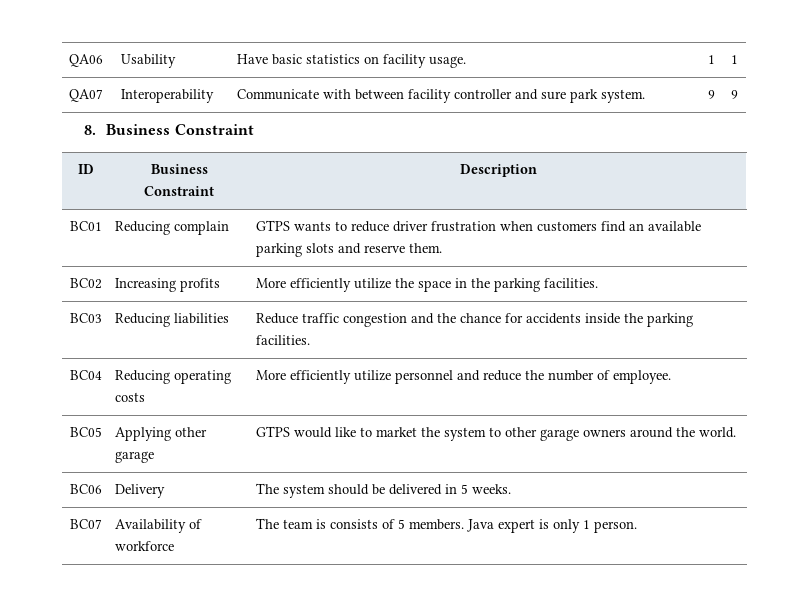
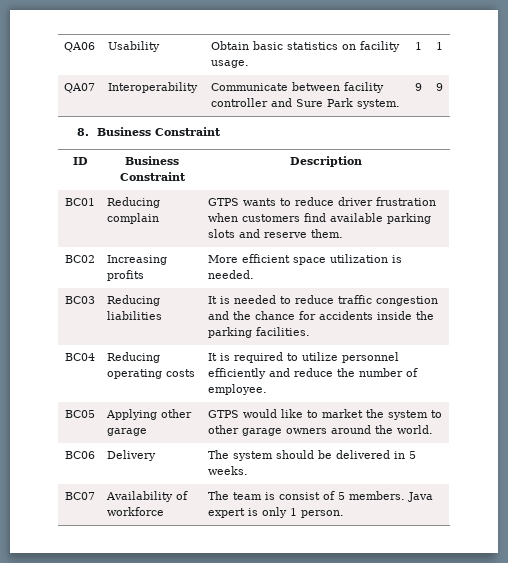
[236,54,268,64] Have -> [211,41,250,50] Obtain
[322,89,351,99] with -> (289, 87) none
[540,89,598,103] sure park -> [296,98,354,107] Sure Park
[628,223,644,231] an -> (327, 217) none
[289,278,598,292] [69,313,102,323] [114,313,229,327] [255,313,298,324] efficiently utilize the space in the parking facilities. // BC03 | Reducing liabilities | Reduce -> [242,254,403,265] [208,270,255,279] [65,296,95,304] [107,295,161,306] [107,311,163,320] [208,295,335,304] efficient space utilization is needed. // BC03 | Reducing liabilities | It is needed to reduce
[255,370,351,384] More efficiently -> [208,352,299,363] It is required to
(453, 377) none -> [208,368,267,379] efficiently
[329,519,378,529] consists -> [279,492,321,500] consist

